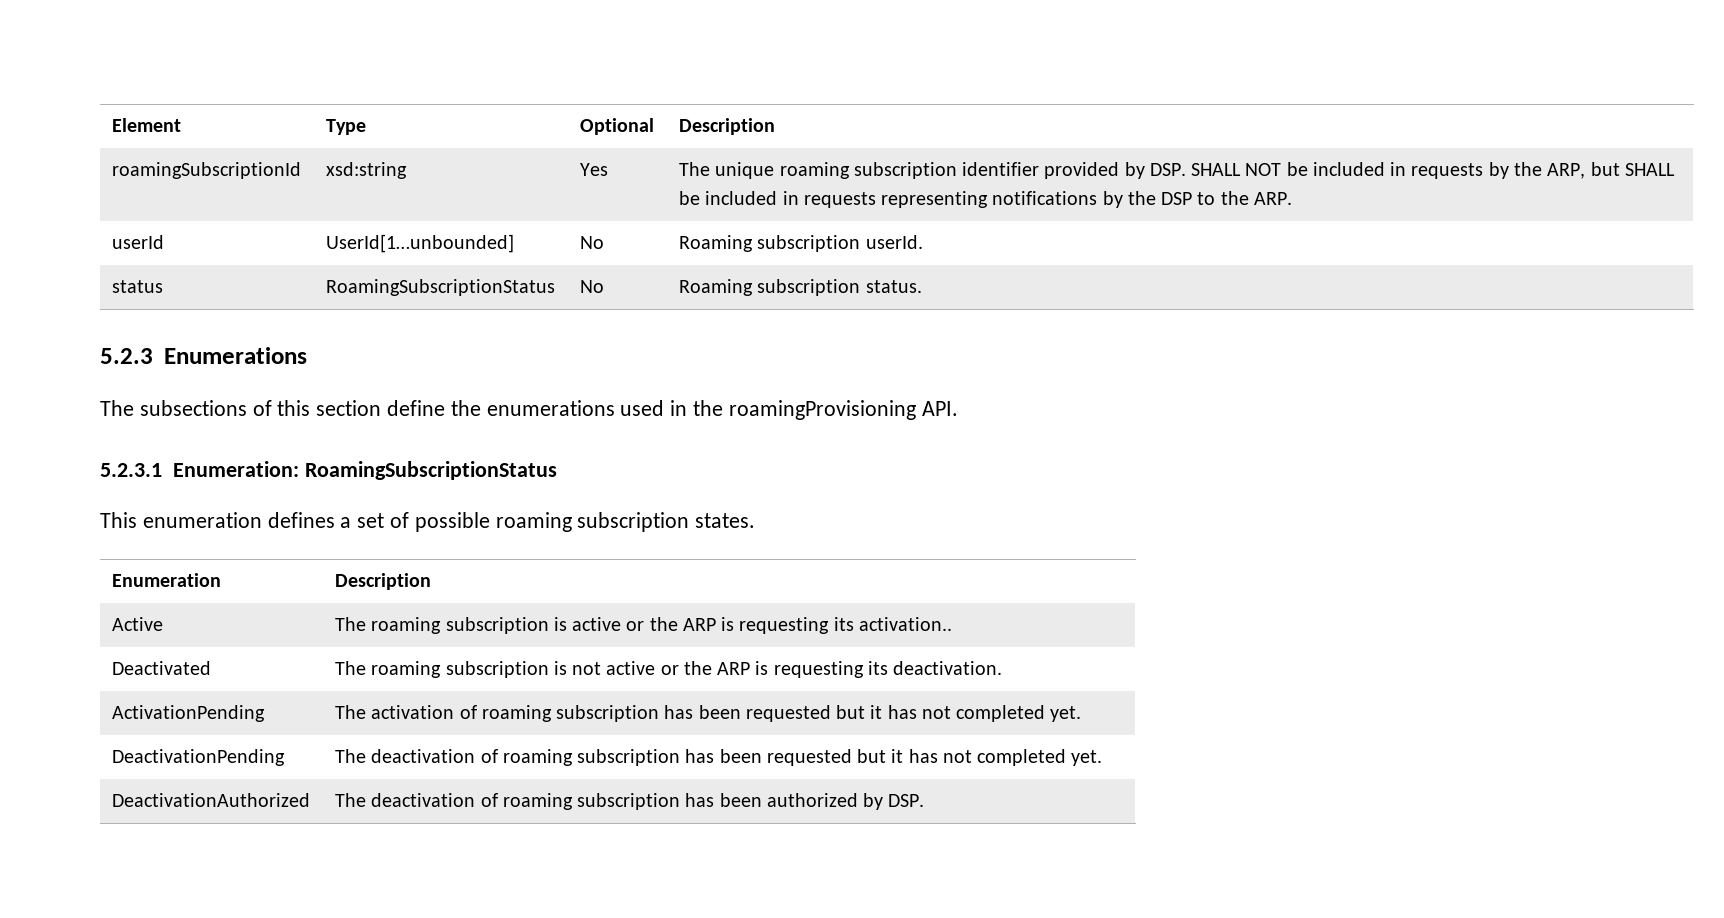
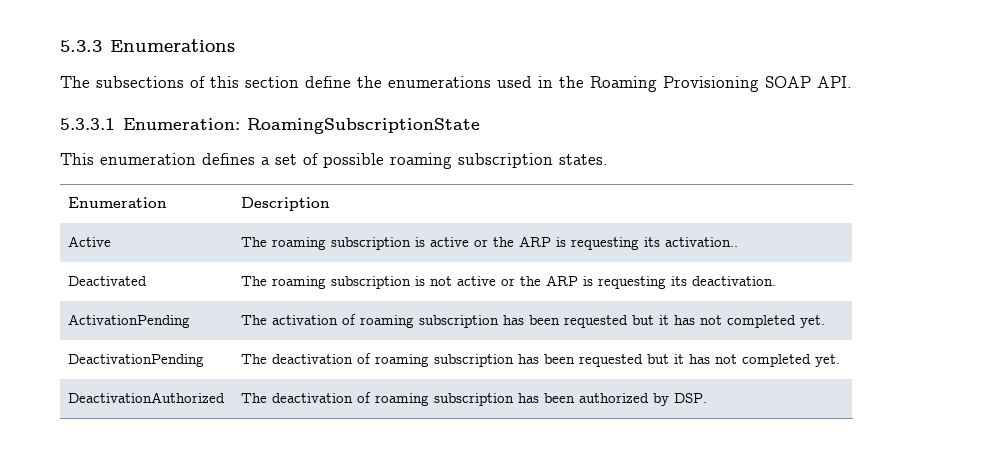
[112,118,182,132] [326,119,367,135] [580,118,655,135] [679,118,776,135] [112,162,302,179] [326,162,408,179] [580,163,609,176] [679,162,1675,179] [679,191,1292,208] [112,235,165,249] [326,234,515,253] [580,236,605,249] [679,235,923,252] [112,280,164,293] [326,279,556,296] [580,280,605,293] [679,279,922,296] [100,348,153,364] Element | Type | Optional | Description // roamingSubscriptionId | xsd:string | Yes | The unique roaming subscription identifier provided by DSP. SHALL NOT be included in requests by the ARP, but SHALL be included in requests representing notifications by the DSP to the ARP. // userId | UserId[1…unbounded] | No | Roaming subscription userId. // status | RoamingSubscriptionStatus | No | Roaming subscription status. // 5.2.3 -> [60,40,102,52] 5.3.3
[728,400,958,420] [100,461,557,480] roamingProvisioning API. // 5.2.3.1 Enumeration: RoamingSubscriptionStatus -> [590,76,852,92] [60,118,481,134] Roaming Provisioning SOAP API. // 5.3.3.1 Enumeration: RoamingSubscriptionState

